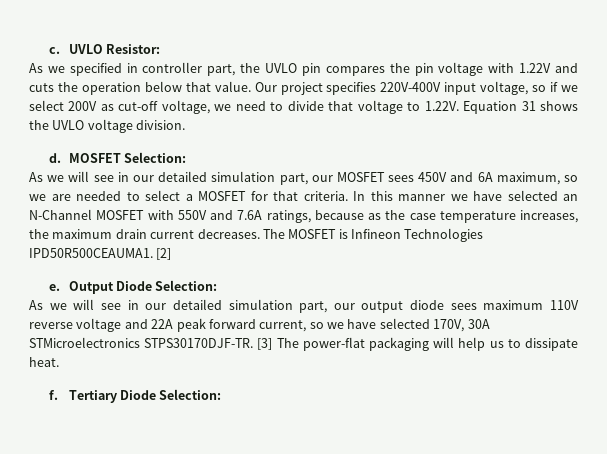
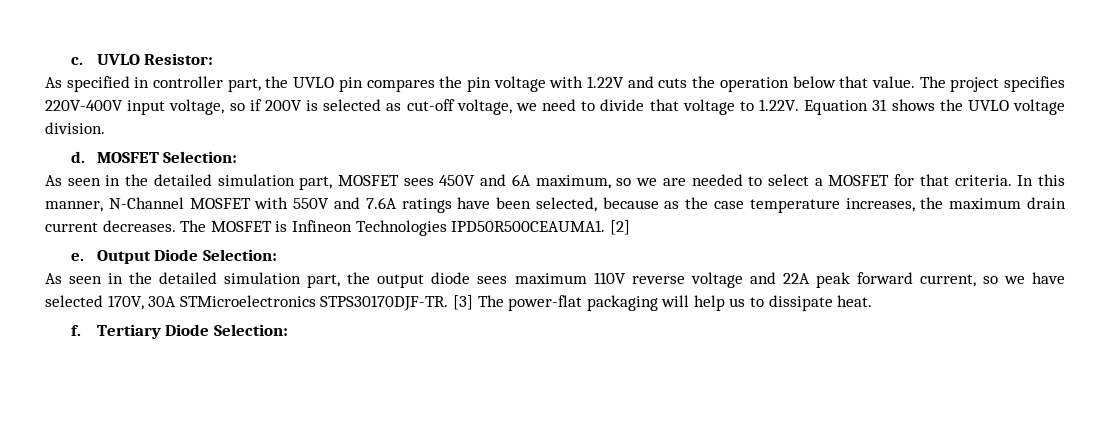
[47,66,65,73] we -> (62, 82) none
[254,82,277,92] Our -> [919,76,946,88] The
[561,85,578,92] [29,100,98,111] we select 200V -> [264,99,382,111] 200V is selected
[47,171,333,185] we will see in our detailed simulation part, our -> [67,174,333,190] seen in the detailed simulation part,
[398,190,578,201] manner we have selected an -> [45,201,103,212] manner,
[266,210,311,223] ratings, -> [401,197,597,213] ratings have been selected,
[49,299,355,313] we will see in our detailed simulation part, our -> [69,272,371,288] seen in the detailed simulation part, the

